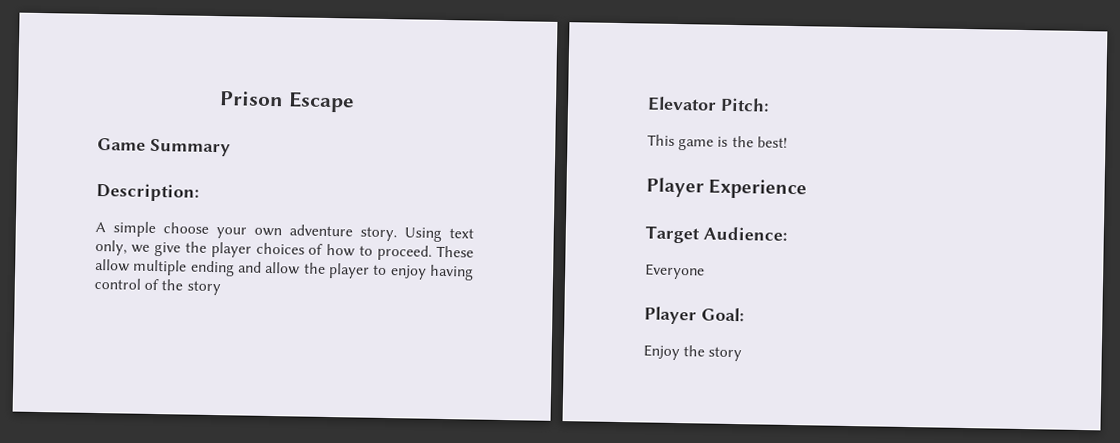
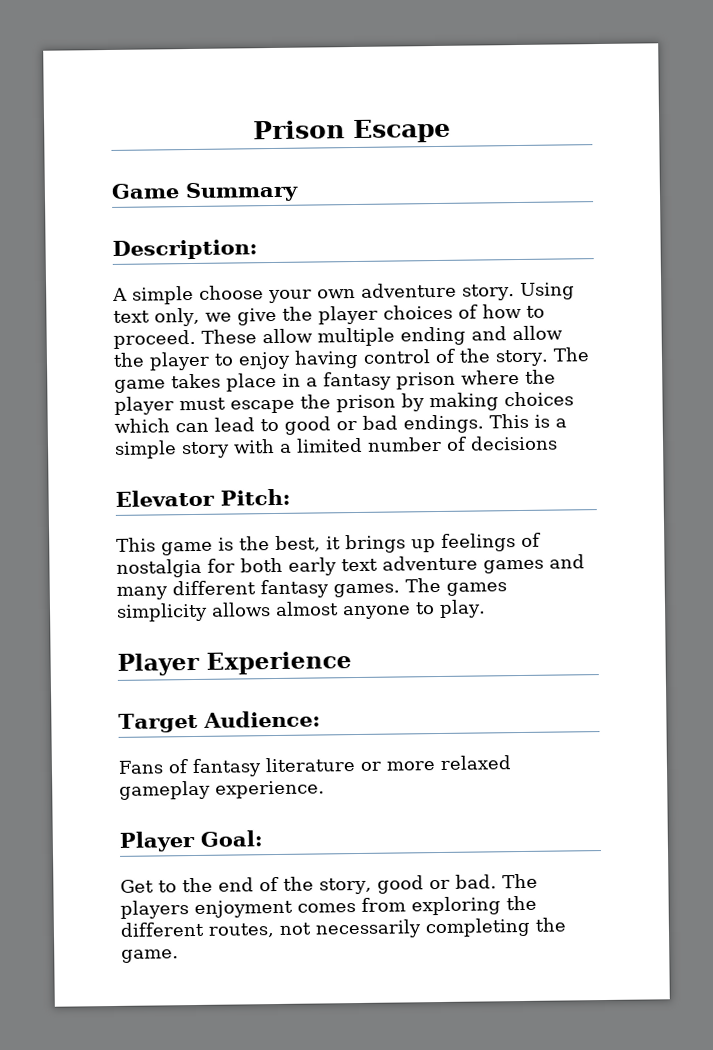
[186,280,221,296] story -> [495,347,590,367] [114,369,556,393] [114,391,574,415] [114,413,567,435] [114,435,558,459] story. The game takes place in a fantasy prison where the player must escape the prison by making choices which can lead to good or bad endings. This is a simple story with a limited number of decisions
[756,136,788,148] [646,177,808,200] [645,225,788,244] [645,263,705,280] [644,306,745,325] [643,344,743,362] best! // Player Experience // Target Audience: // Everyone // Player Goal: // Enjoy the story -> [275,532,541,554] [116,554,585,578] [116,577,507,600] [116,599,486,622] [117,651,352,676] [118,710,321,733] [118,755,511,778] [119,780,325,800] [119,830,263,852] [120,873,538,895] [120,895,537,919] [120,917,566,939] [121,949,179,963] best, it brings up feelings of nostalgia for both early text adventure games and many different fantasy games. The games simplicity allows almost anyone to play. // Player Experience // Target Audience: // Fans of fantasy literature or more relaxed gameplay experience. // Player Goal: // Get to the end of the story, good or bad. The players enjoyment comes from exploring the different routes, not necessarily completing the game.

